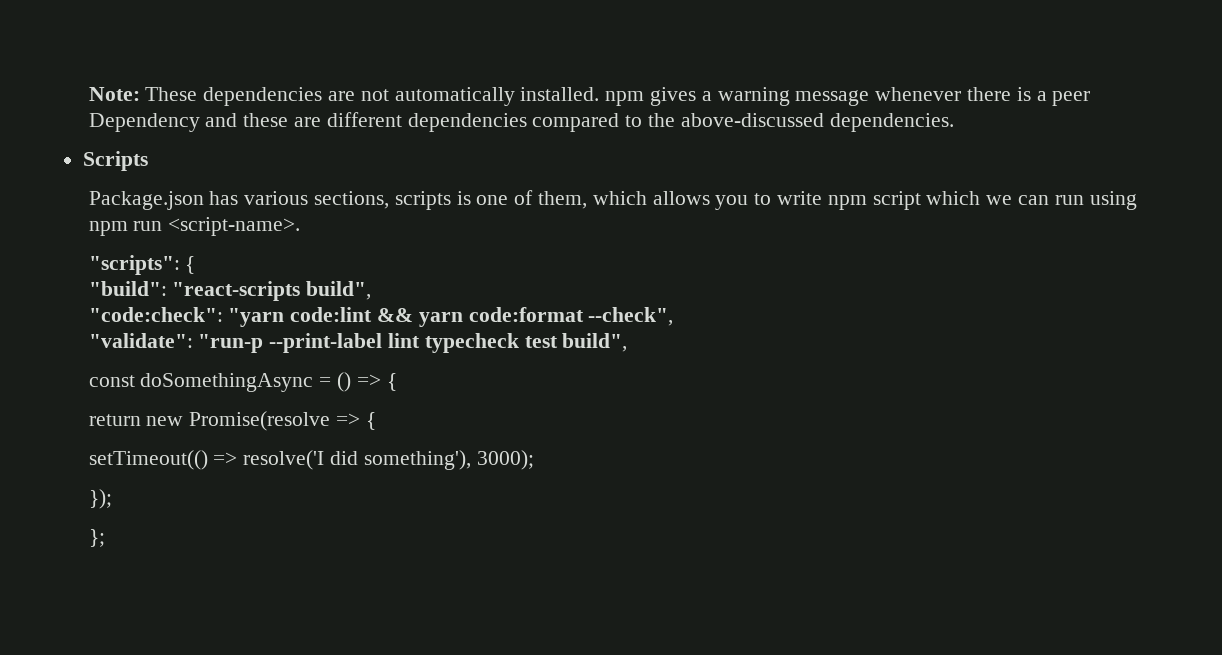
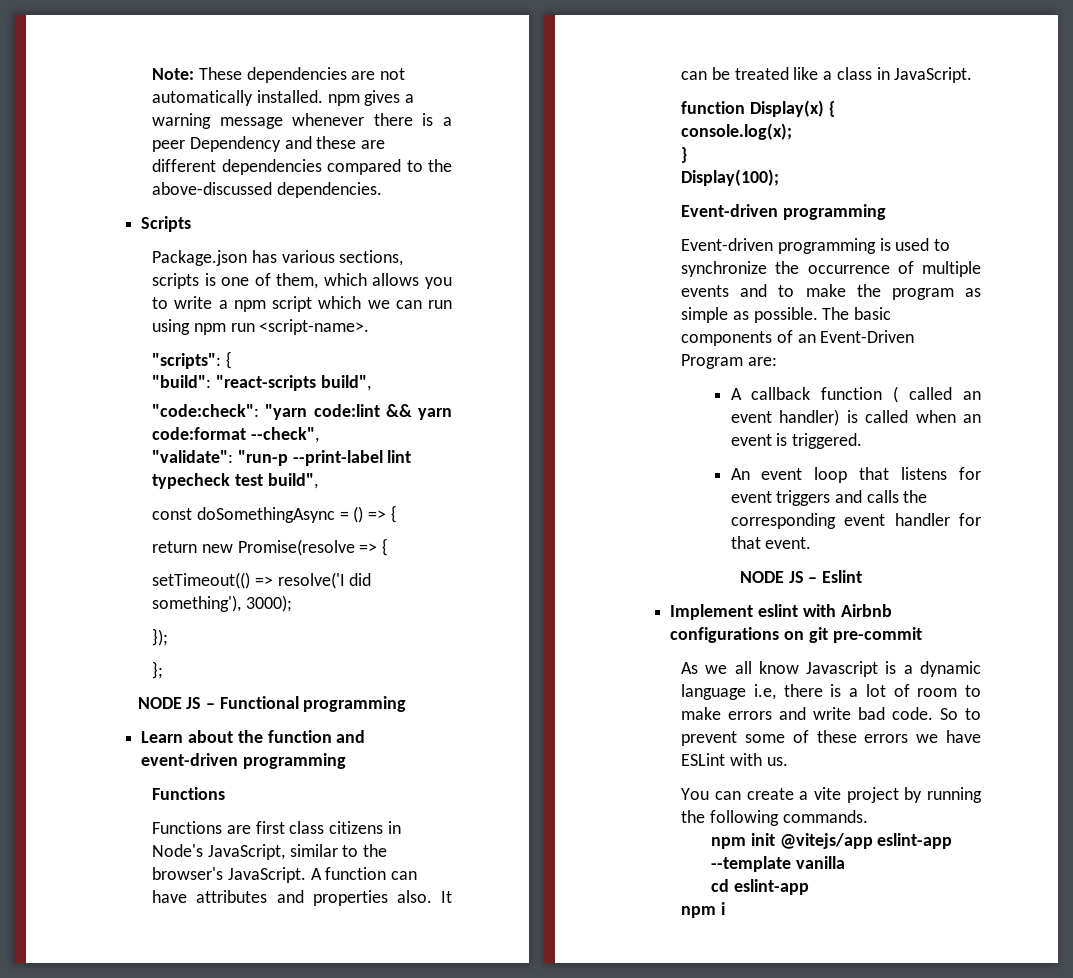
(823, 198) none -> [218,300,228,309] a
(105, 538) none -> [137,696,407,712] [141,730,366,743] [141,753,347,769] [152,787,226,800] [152,821,401,834] [152,844,388,860] [152,867,418,883] [152,890,452,906] [681,67,973,83] [681,100,835,117] [681,123,793,140] [681,147,688,163] [681,169,780,186] [681,204,886,220] [681,238,951,254] [681,261,981,277] [681,284,981,300] [681,307,892,323] [681,330,915,346] [681,354,777,369] [730,386,981,403] [730,409,981,426] [730,433,862,449] [730,467,981,483] [730,490,928,506] [730,513,981,529] [730,536,812,549] [739,570,863,583] [670,604,892,620] [670,627,922,643] [681,661,981,677] [681,684,981,700] [681,707,981,720] [681,730,981,746] [681,753,788,766] [681,787,982,803] [681,810,868,826] [711,833,953,849] [711,856,845,872] [711,879,809,895] [681,902,725,918] // NODE JS – Functional programming // Learn about the function and event-driven programming // Functions // Functions are first class citizens in Node's JavaScript, similar to the browser's JavaScript. A function can have attributes and properties also. It can be treated like a class in JavaScript. // function Display(x) { // console.log(x); // } // Display(100); // Event-driven programming // Event-driven programming is used to synchronize the occurrence of multiple events and to make the program as simple as possible. The basic components of an Event-Driven Program are: // A callback function ( called an event handler) is called when an event is triggered. // An event loop that listens for event triggers and calls the corresponding event handler for that event. // NODE JS – Eslint // Implement eslint with Airbnb configurations on git pre-commit // As we all know Javascript is a dynamic language i.e, there is a lot of room to make errors and write bad code. So to prevent some of these errors we have ESLint with us. // You can create a vite project by running the following commands. // npm init @vitejs/app eslint-app --template vanilla // cd eslint-app // npm i

